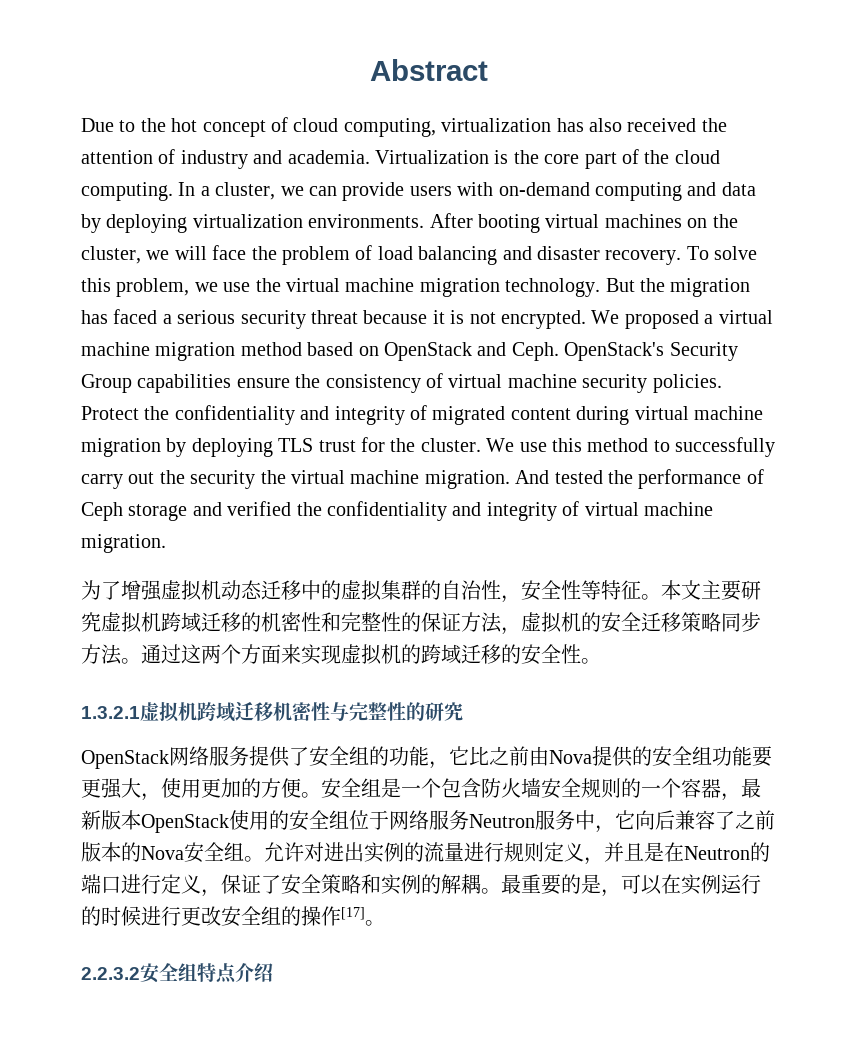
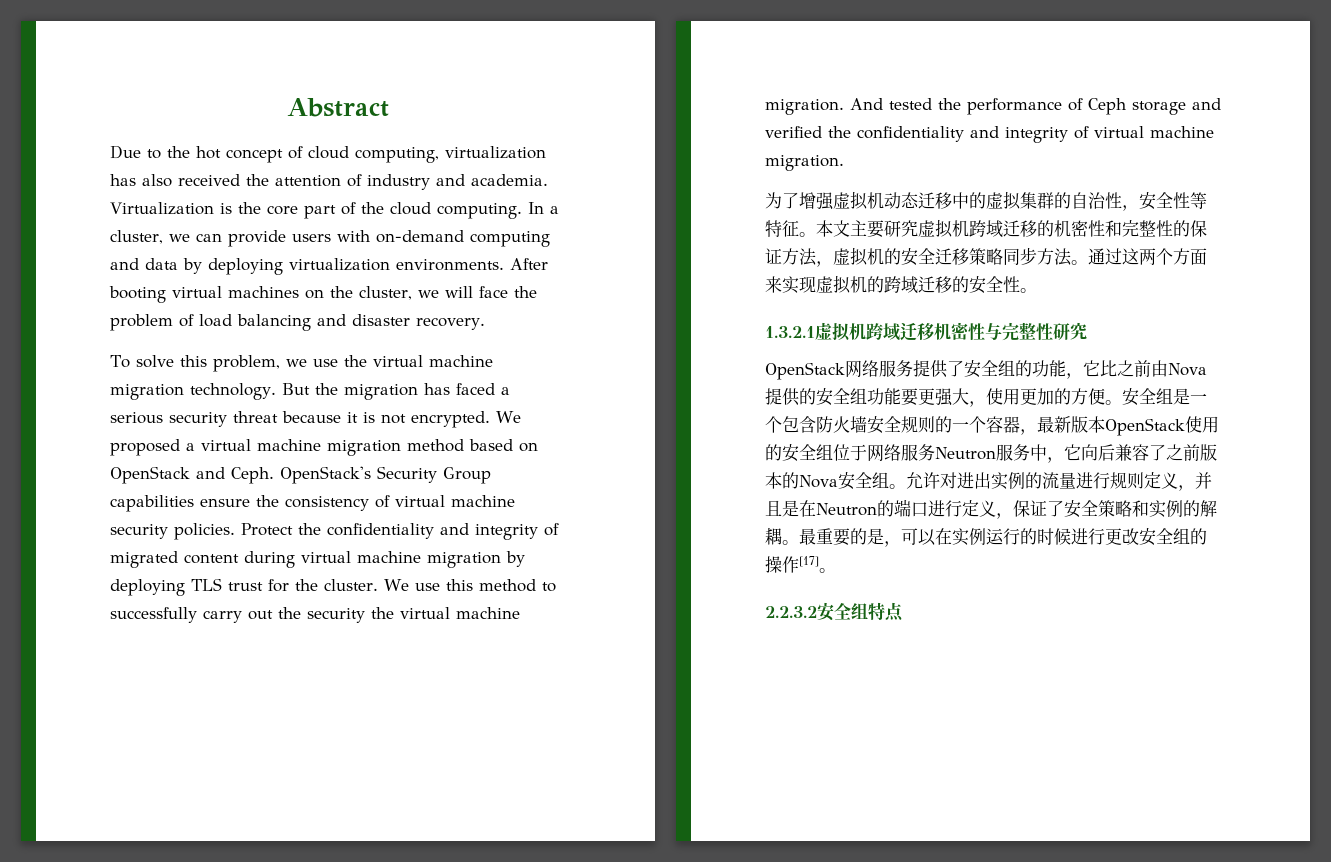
(682, 257) none -> (485, 323) //
[406,702,425,721] 的 -> (1053, 332) none
[235,963,273,982] 介绍 -> (903, 612) none

